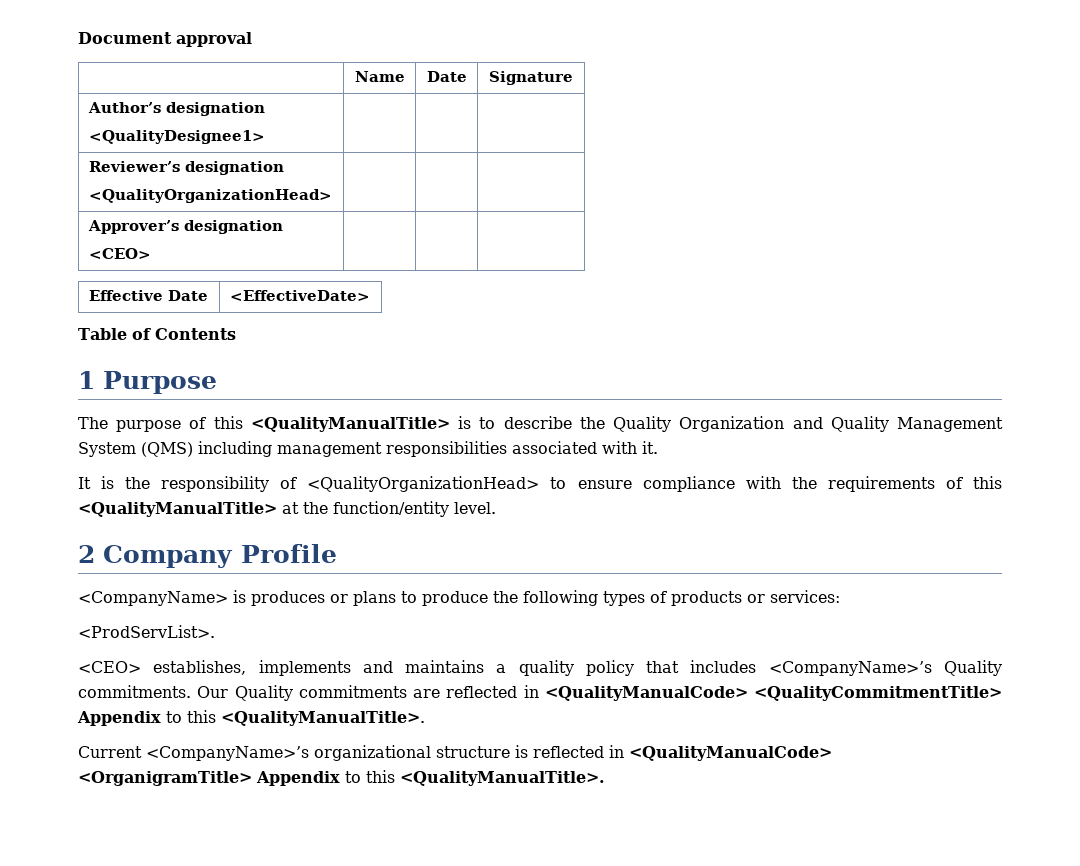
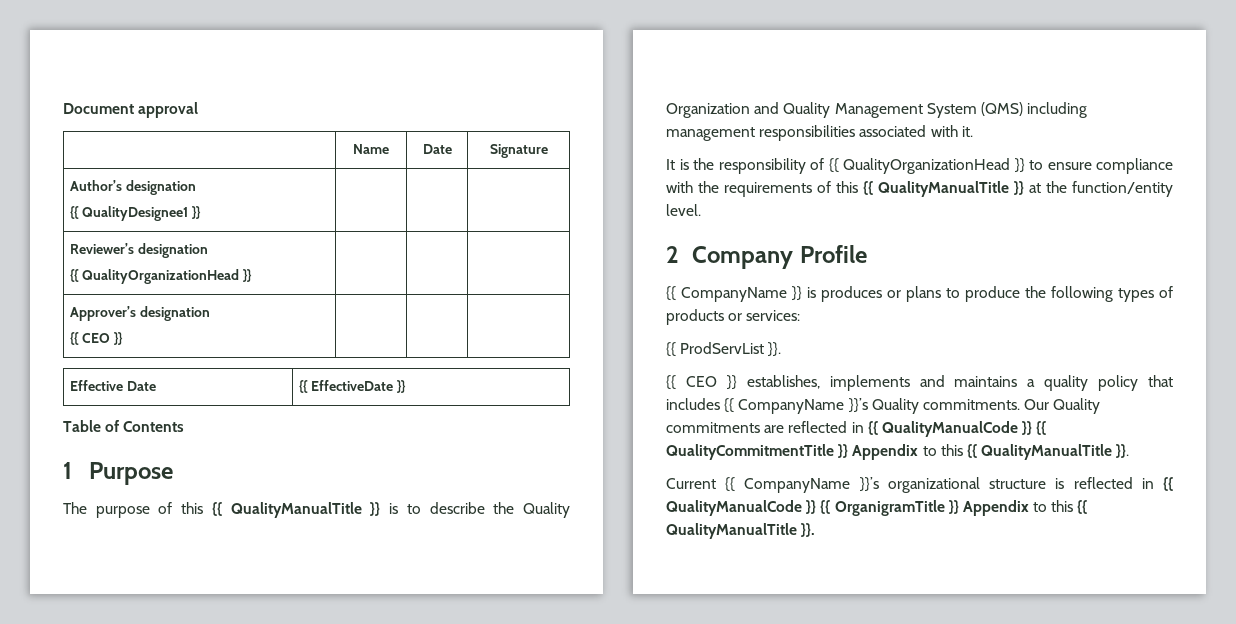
[88,130,265,144] <QualityDesignee1> -> [70,206,201,221] {{ QualityDesignee1 }}
[88,189,332,203] <QualityOrganizationHead> -> [70,269,252,284] {{ QualityOrganizationHead }}
[88,248,151,259] <CEO> -> [70,332,123,345] {{ CEO }}
[229,290,370,301] <EffectiveDate> -> [299,380,406,393] {{ EffectiveDate }}
[250,417,450,432] <QualityManualTitle> -> [211,502,381,518] {{ QualityManualTitle }}
[307,476,540,492] <QualityOrganizationHead> -> [828,158,1025,174] {{ QualityOrganizationHead }}
[78,502,277,517] <QualityManualTitle> -> [863,181,1024,197] {{ QualityManualTitle }}
[78,591,228,606] <CompanyName> -> [666,286,802,302] {{ CompanyName }}
[78,625,215,638] [78,661,141,673] <ProdServList>. // <CEO> -> [666,342,782,357] [666,375,737,390] {{ ProdServList }}. // {{ CEO }}
[768,661,932,676] <CompanyName>’s -> [724,398,868,414] {{ CompanyName }}’s
[544,686,1002,701] [77,710,425,726] [78,746,309,761] <QualityManualCode> <QualityCommitmentTitle> Appendix to this <QualityManualTitle>. // Current <CompanyName>’s -> [867,421,1047,437] [666,444,1130,460] [666,477,879,493] {{ QualityManualCode }} {{ QualityCommitmentTitle }} Appendix to this {{ QualityManualTitle }}. // Current {{ CompanyName }}’s
[629,746,832,761] [78,770,605,786] <QualityManualCode> <OrganigramTitle> Appendix to this <QualityManualTitle>. -> [1163,477,1173,491] [666,500,1088,516] [666,523,816,539] {{ QualityManualCode }} {{ OrganigramTitle }} Appendix to this {{ QualityManualTitle }}.

